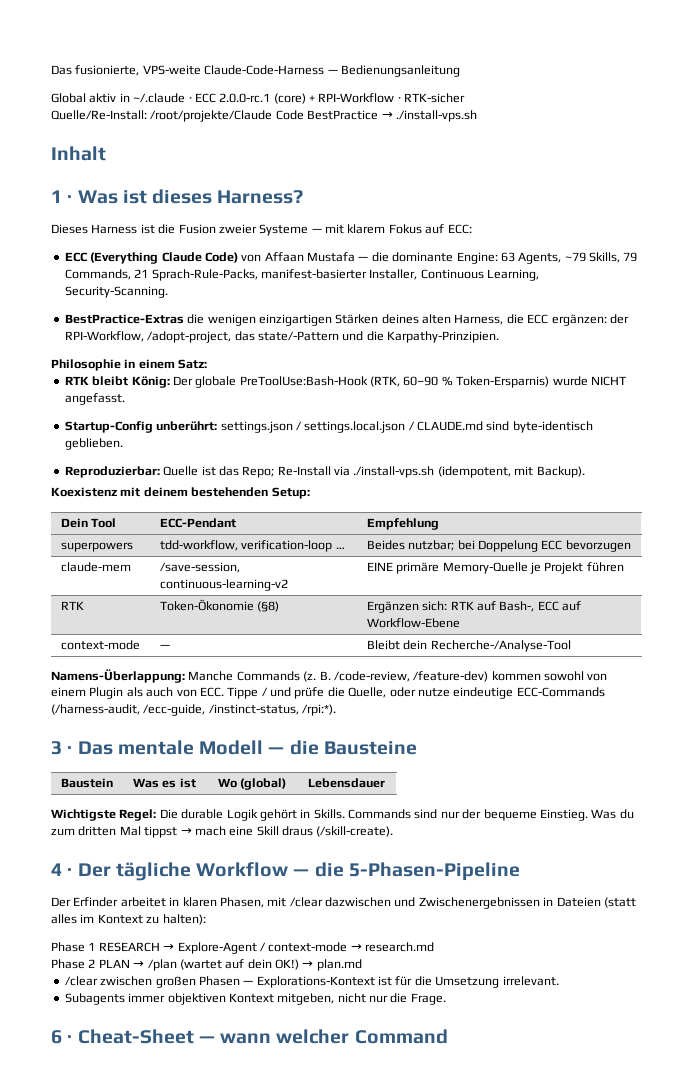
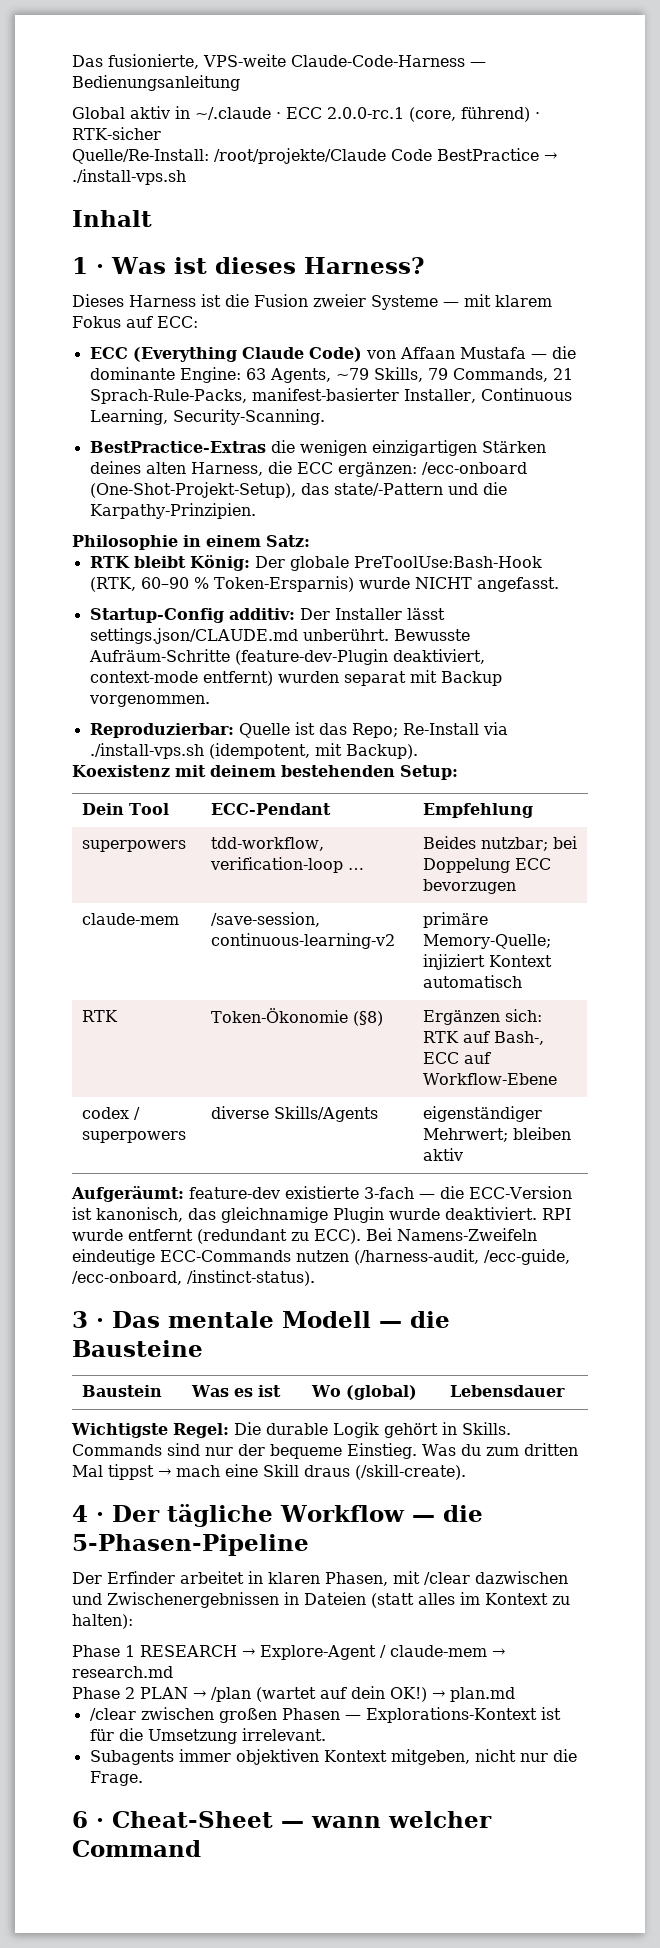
[273,93,395,104] (core) + RPI-Workflow -> [409,107,530,122] (core, führend)
[609,314,629,324] [64,331,232,343] der RPI-Workflow, /adopt-project, -> [421,462,527,475] [89,482,296,498] /ecc-onboard (One-Shot-Projekt-Setup),
[156,421,593,433] [64,438,123,450] unberührt: settings.json / settings.local.json / CLAUDE.md sind byte-identisch geblieben. -> [228,608,445,620] [89,628,470,644] [88,649,485,665] [89,670,502,686] [88,695,210,707] additiv: Der Installer lässt settings.json/CLAUDE.md unberührt. Bewusste Aufräum-Schritte (feature-dev-Plugin deaktiviert, context-mode entfernt) wurden separat mit Backup vorgenommen.
[366,562,624,574] EINE primäre Memory-Quelle je Projekt führen -> [423,912,489,928] [423,934,552,949] [423,954,553,970] [423,975,523,988] primäre Memory-Quelle; injiziert Kontext automatisch
[60,640,140,650] [159,644,170,649] [366,640,571,652] [51,669,608,683] [51,687,450,699] context-mode | — | Bleibt dein Recherche-/Analyse-Tool // Namens-Überlappung: Manche Commands (z. B. /code-review, /feature-dev) kommen sowohl von einem Plugin als auch von ECC. Tippe / und prüfe die Quelle, oder nutze -> [82,1107,141,1120] [82,1131,187,1143] [211,1106,379,1122] [423,1106,543,1122] [423,1127,572,1142] [423,1148,464,1161] [71,1186,572,1202] [72,1207,571,1223] [72,1228,537,1244] codex / superpowers | diverse Skills/Agents | eigenständiger Mehrwert; bleiben aktiv // Aufgeräumt: feature-dev existierte 3-fach — die ECC-Version ist kanonisch, das gleichnamige Plugin wurde deaktiviert. RPI wurde entfernt (redundant zu ECC). Bei Namens-Zweifeln
(605, 692) none -> [296,1250,349,1262] nutzen
[208,704,337,716] /instinct-status, /rpi:*). -> [72,1270,315,1286] /ecc-onboard, /instinct-status).
[268,942,348,952] context-mode -> [390,1645,487,1657] claude-mem

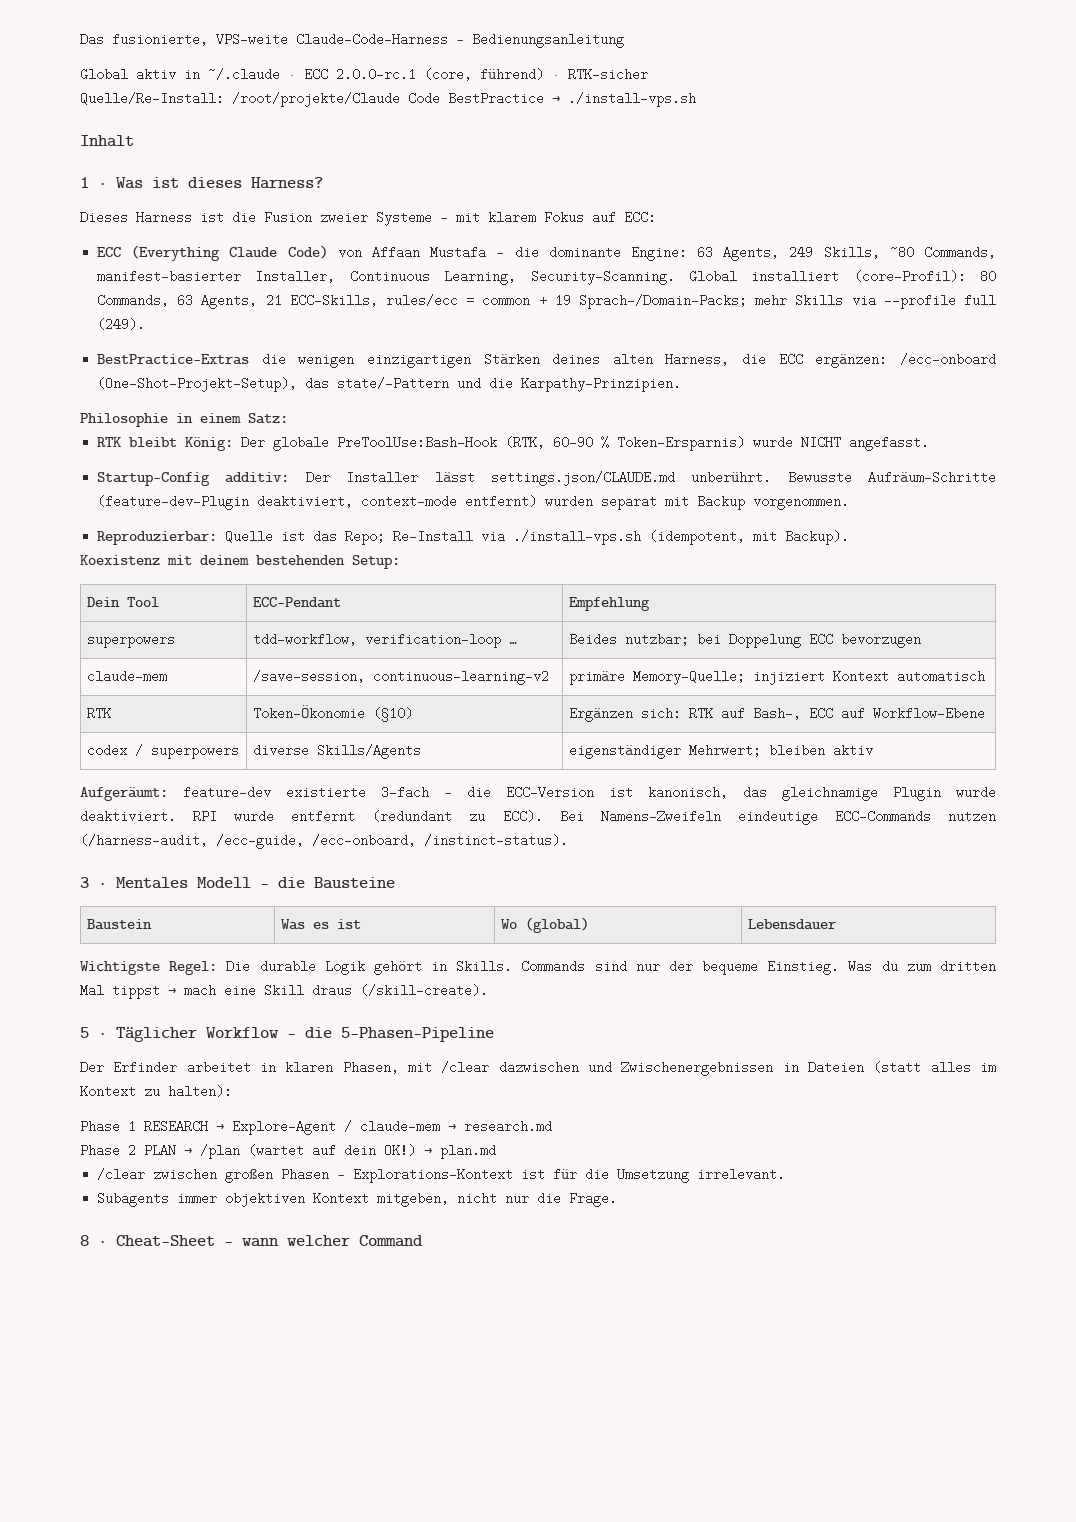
[335,367,573,382] [89,389,247,404] ~79 Skills, 79 Commands, 21 Sprach-Rule-Packs, -> [789,246,997,259] 249 Skills, ~80 Commands,
(325, 417) none -> [688,270,996,283] [97,294,997,309] [97,318,146,331] Global installiert (core-Profil): 80 Commands, 63 Agents, 21 ECC-Skills, rules/ecc = common + 19 Sprach-/Domain-Packs; mehr Skills via --profile full (249).
[353,1011,384,1026] (§8) -> [372,707,413,722] (§10)
[112,1311,274,1328] Das mentale -> [116,877,188,889] Mentales
[72,1504,273,1527] 4 · Der tägliche -> [80,1027,197,1042] 5 · Täglicher
[72,1811,88,1828] 6 -> [80,1235,89,1246] 8

